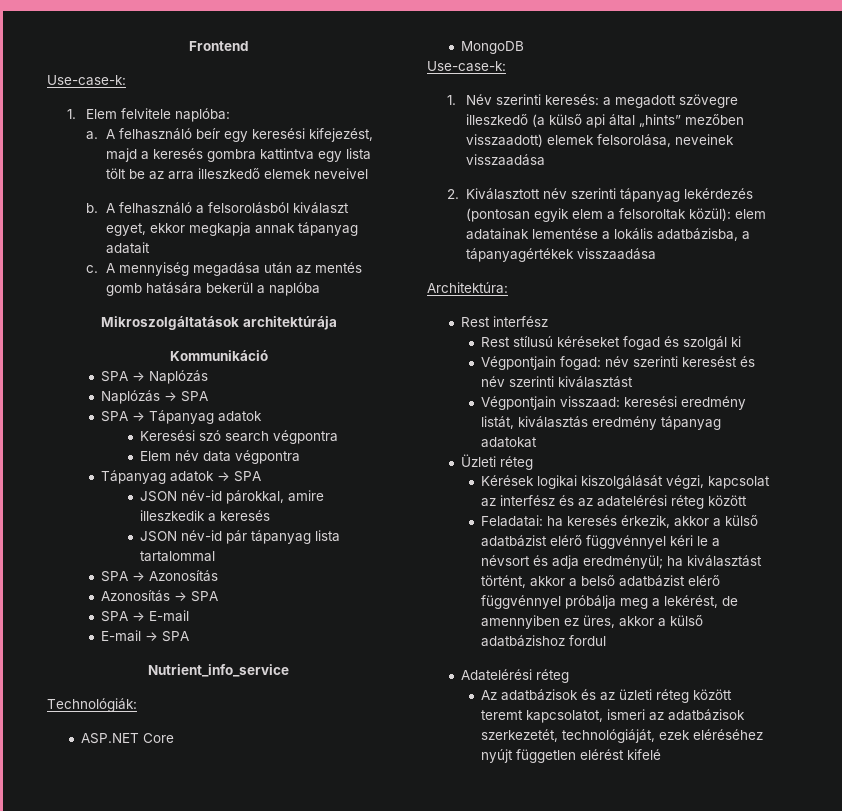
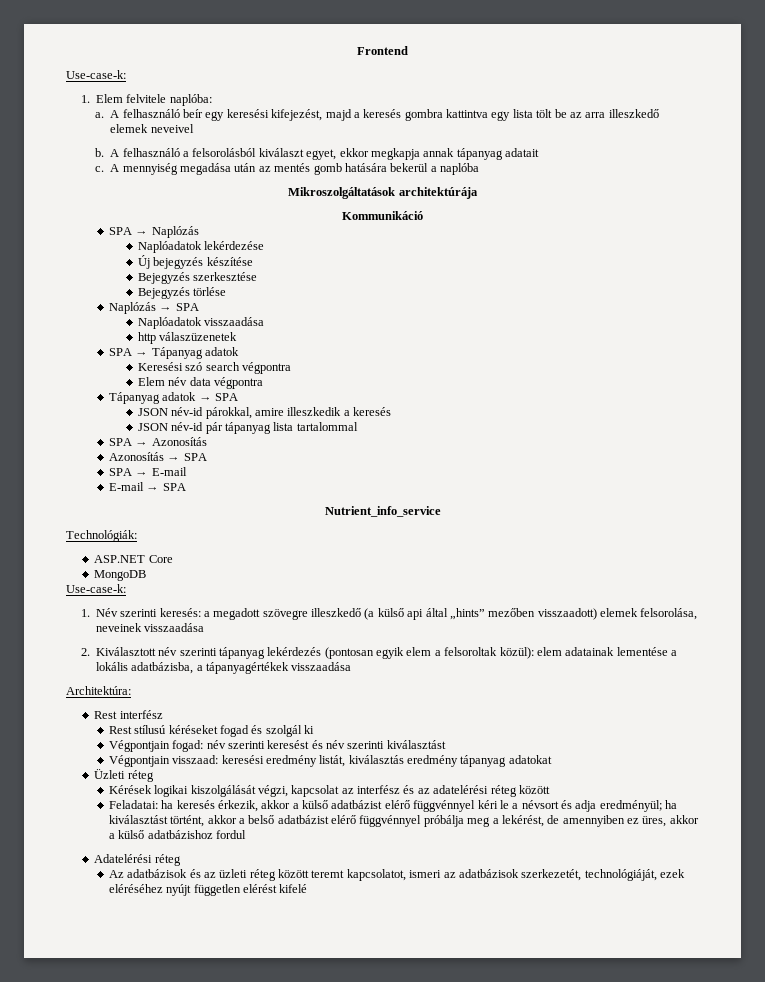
(208, 377) none -> [137,241,265,253] [137,255,253,269] [137,272,258,284] [137,287,227,299] // Naplóadatok lekérdezése // Új bejegyzés készítése // Bejegyzés szerkesztése // Bejegyzés törlése
(208, 396) none -> [137,317,265,329] [137,332,238,344] // Naplóadatok visszaadása // http válaszüzenetek

